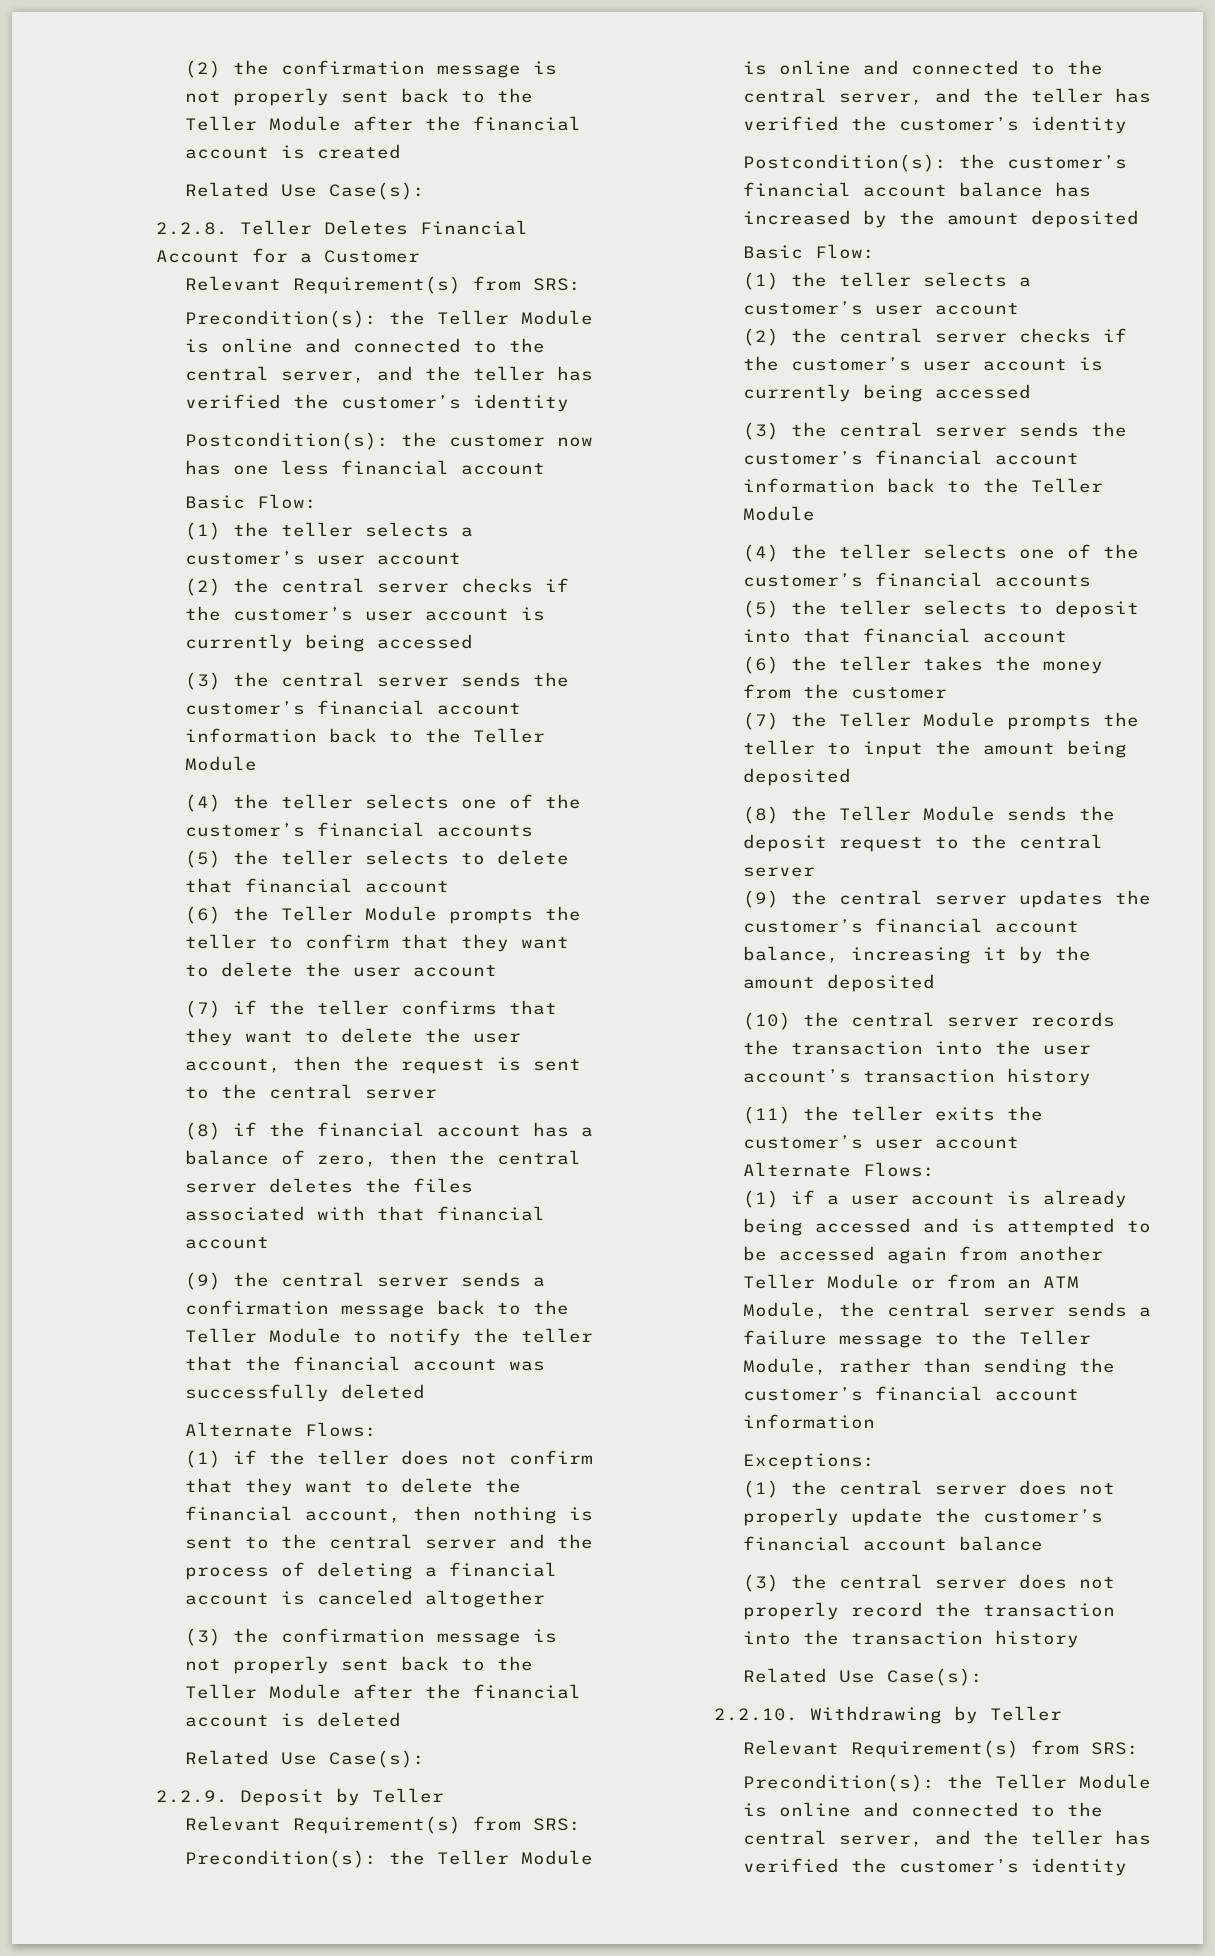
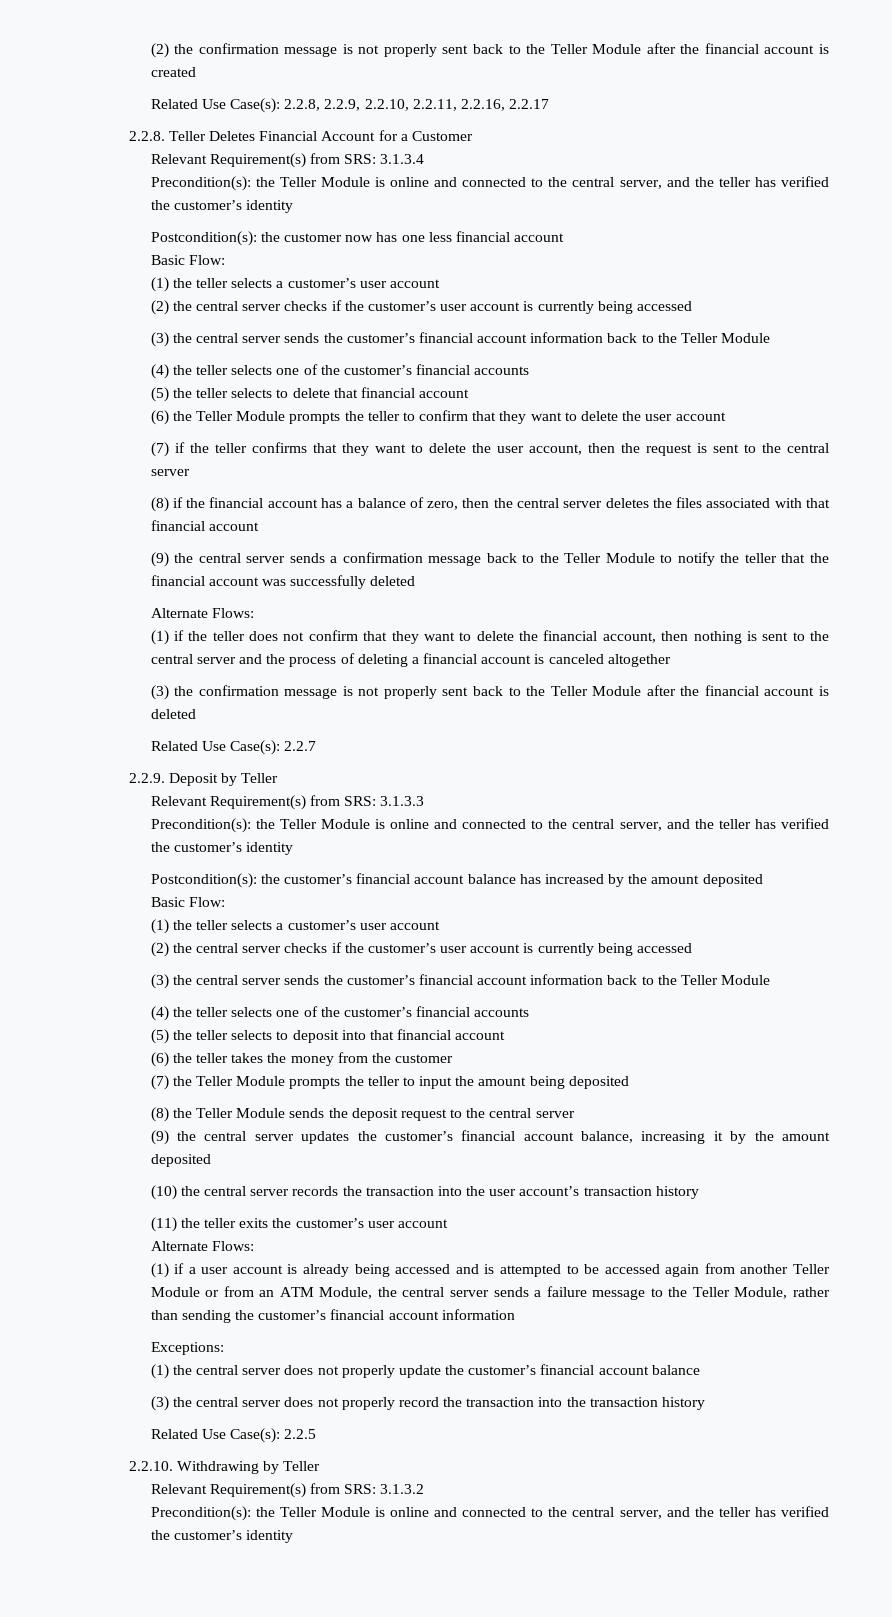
(426, 191) none -> [284,99,550,111] 2.2.8, 2.2.9, 2.2.10, 2.2.11, 2.2.16, 2.2.17
(582, 284) none -> [380,154,425,164] 3.1.3.4
(426, 1759) none -> [284,741,317,751] 2.2.7
(582, 1824) none -> [380,796,425,806] 3.1.3.3
(984, 1677) none -> [284,1429,317,1439] 2.2.5
(1140, 1748) none -> [380,1484,425,1494] 3.1.3.2

